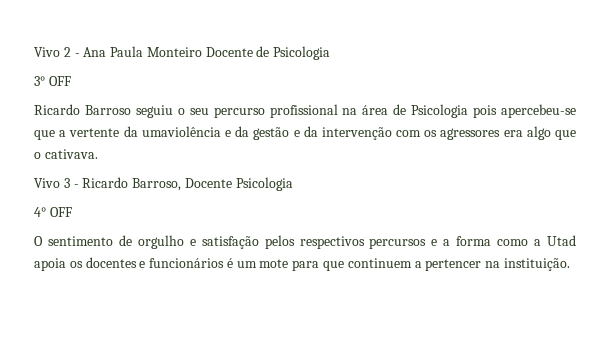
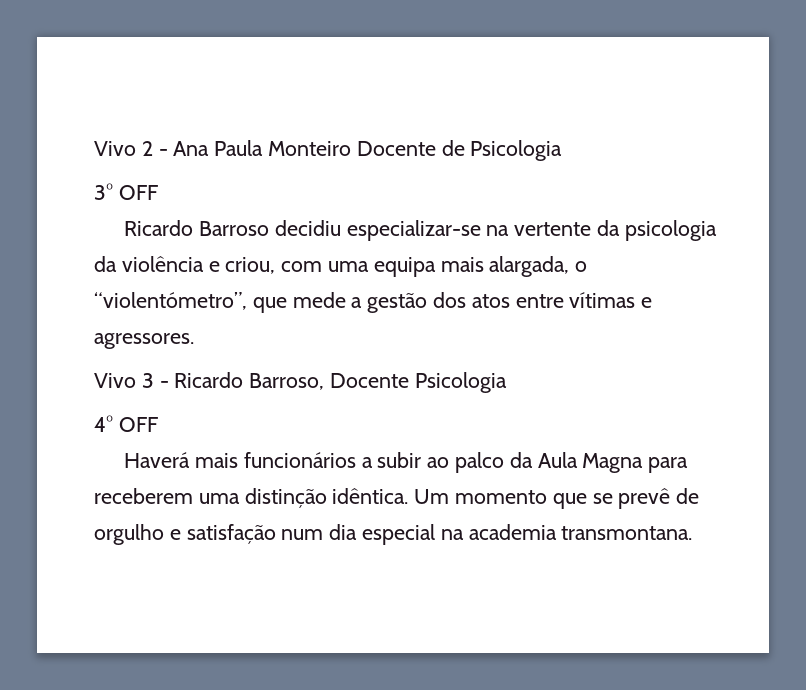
[135,104,576,118] [34,126,576,140] [34,149,98,159] seguiu o seu percurso profissional na área de Psicologia pois apercebeu-se que a vertente da umaviolência e da gestão e da intervenção com os agressores era algo que o cativava. -> [274,220,717,241] [94,256,588,277] [94,292,653,313] [94,333,194,349] decidiu especializar-se na vertente da psicologia da violência e criou, com uma equipa mais alargada, o “violentómetro”, que mede a gestão dos atos entre vítimas e agressores.
[34,235,577,249] [34,257,570,271] O sentimento de orgulho e satisfação pelos respectivos percursos e a forma como a Utad apoia os docentes e funcionários é um mote para que continuem a pertencer na instituição. -> [124,452,689,473] [94,488,700,509] [94,524,693,545] Haverá mais funcionários a subir ao palco da Aula Magna para receberem uma distinção idêntica. Um momento que se prevê de orgulho e satisfação num dia especial na academia transmontana.

